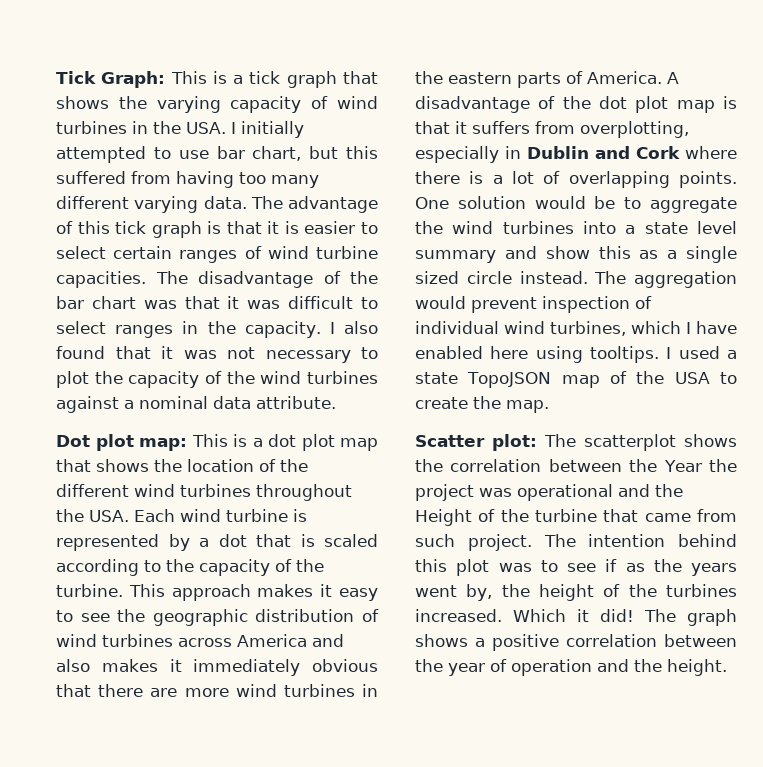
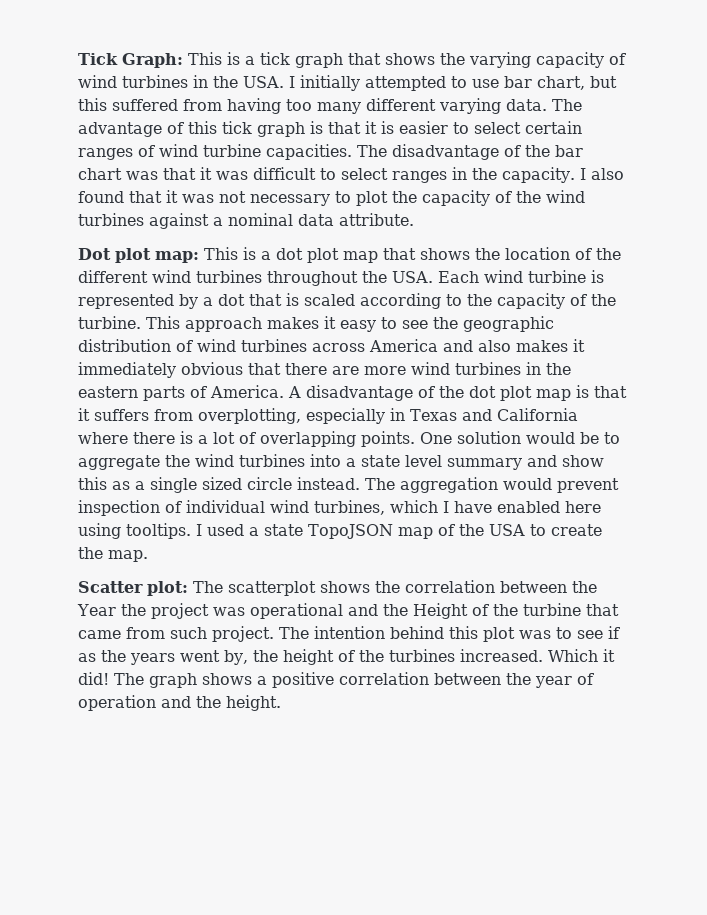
[527,146,680,159] Dublin and Cork -> [410,408,578,421] Texas and California

